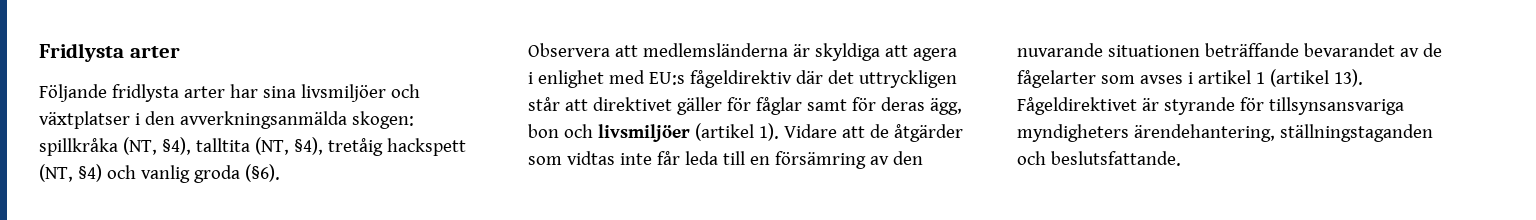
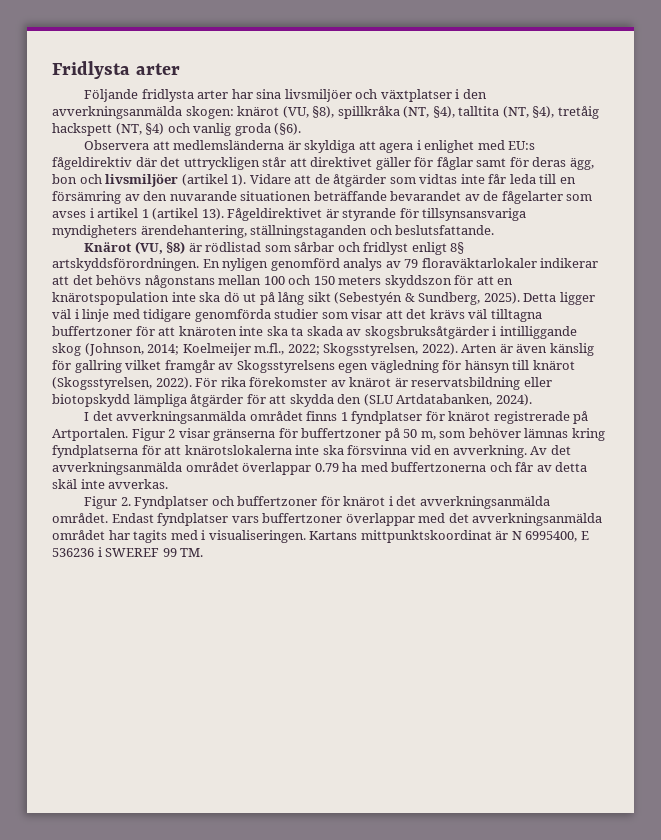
(414, 120) none -> [237,106,335,118] knärot (VU, §8),
(1181, 158) none -> [84,241,465,255] [52,258,599,271] [52,275,514,288] [52,292,595,305] [52,309,542,322] [52,326,577,339] [52,343,594,356] [52,360,575,373] [52,377,552,390] [52,394,532,407] [84,411,589,424] [52,428,605,441] [52,445,571,458] [52,462,588,475] [52,479,169,489] [84,496,550,509] [52,513,603,526] [52,530,589,543] [52,547,204,557] // Knärot (VU, §8) är rödlistad som sårbar och fridlyst enligt 8§ artskyddsförordningen. En nyligen genomförd analys av 79 floraväktarlokaler indikerar att det behövs någonstans mellan 100 och 150 meters skyddszon för att en knärotspopulation inte ska dö ut på lång sikt (Sebestyén & Sundberg, 2025). Detta ligger väl i linje med tidigare genomförda studier som visar att det krävs väl tilltagna buffertzoner för att knäroten inte ska ta skada av skogsbruksåtgärder i intilliggande skog (Johnson, 2014; Koelmeijer m.fl., 2022; Skogsstyrelsen, 2022). Arten är även känslig för gallring vilket framgår av Skogsstyrelsens egen vägledning för hänsyn till knärot (Skogsstyrelsen, 2022). För rika förekomster av knärot är reservatsbildning eller biotopskydd lämpliga åtgärder för att skydda den (SLU Artdatabanken, 2024). // I det avverkningsanmälda området finns 1 fyndplatser för knärot registrerade på Artportalen. Figur 2 visar gränserna för buffertzoner på 50 m, som behöver lämnas kring fyndplatserna för att knärotslokalerna inte ska försvinna vid en avverkning. Av det avverkningsanmälda området överlappar 0.79 ha med buffertzonerna och får av detta skäl inte avverkas. // Figur 2. Fyndplatser och buffertzoner för knärot i det avverkningsanmälda området. Endast fyndplatser vars buffertzoner överlappar med det avverkningsanmälda området har tagits med i visualiseringen. Kartans mittpunktskoordinat är N 6995400, E 536236 i SWEREF 99 TM.

